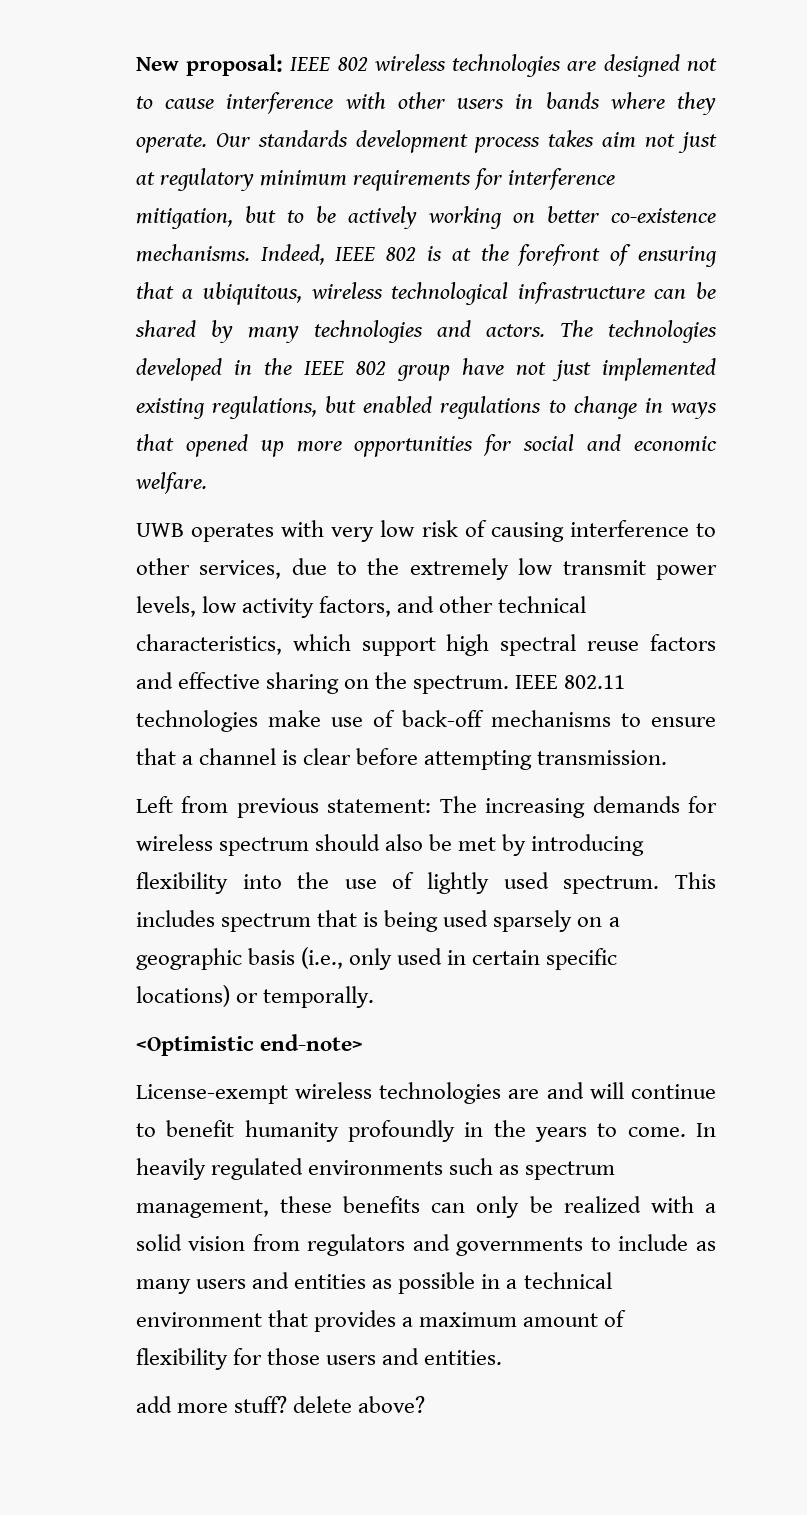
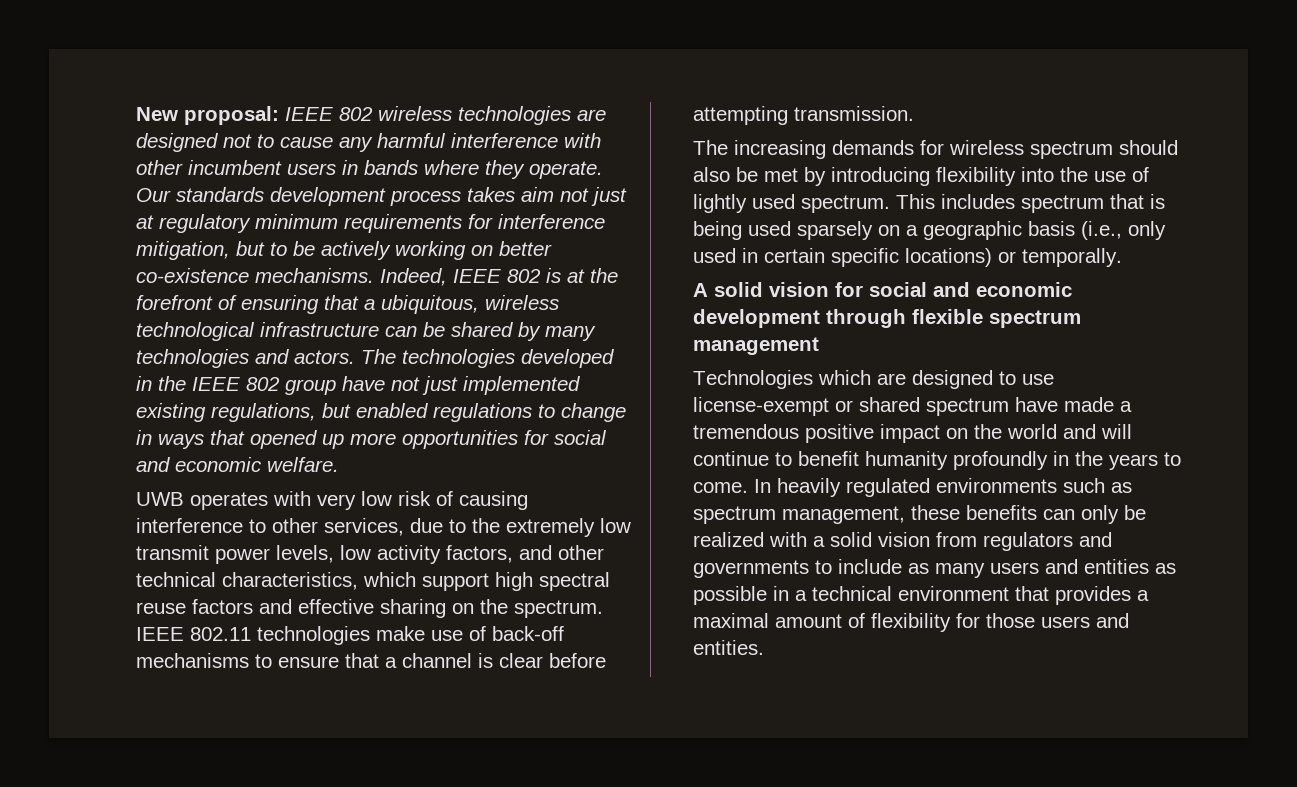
(215, 103) none -> [339,133,447,152] any harmful
(446, 100) none -> [188,160,283,175] incumbent
[135,796,432,818] Left from previous statement: -> (915, 113) none
[135,1034,363,1056] [135,1082,540,1104] <Optimistic end-note> // License-exempt wireless technologies are -> [693,282,1073,297] [693,309,1082,328] [693,337,820,355] [693,370,1055,389] [693,397,1133,416] [693,424,1058,443] A solid vision for social and economic development through flexible spectrum management // Technologies which are designed to use license-exempt or shared spectrum have made a tremendous positive impact on the world
[419,1312,518,1327] maximum -> [693,613,770,628] maximal
[135,1396,426,1413] // add more stuff? delete above? -> (765, 647) none

